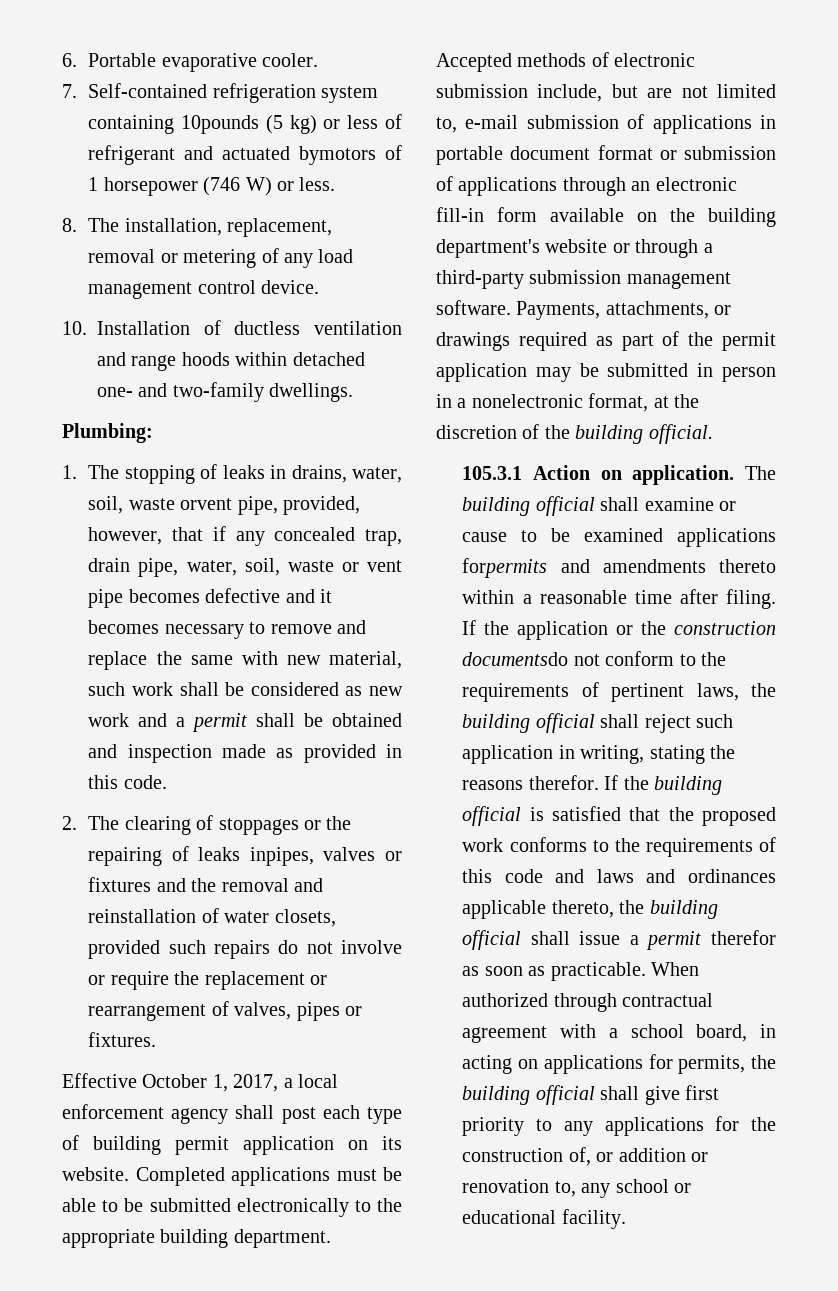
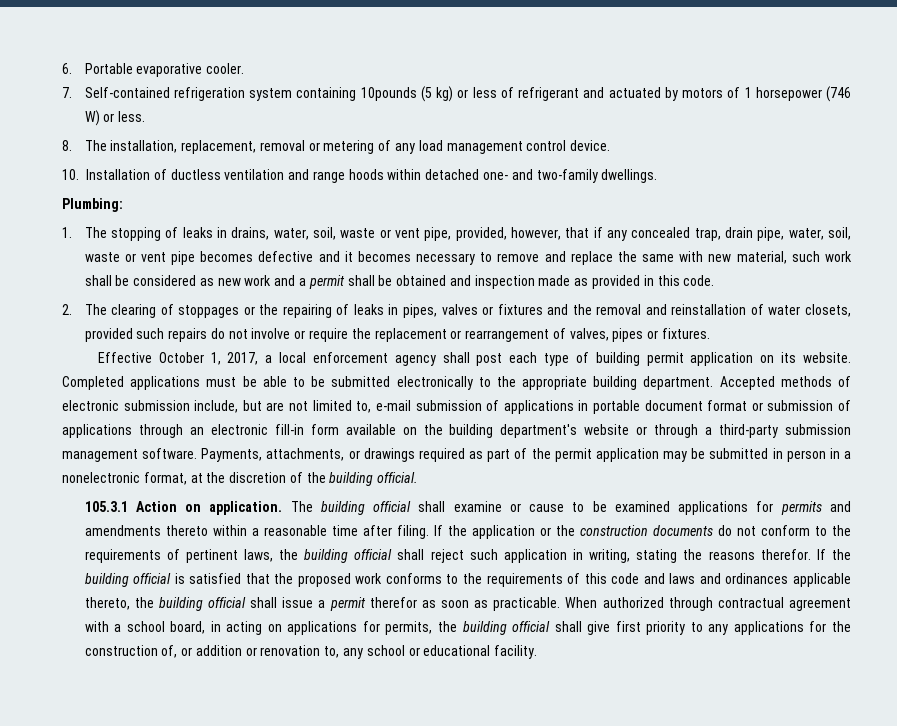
[299,146,377,165] bymotors -> [664,87,724,101] by motors
[180,498,233,510] orvent -> [379,228,420,238] or vent
[249,847,314,866] inpipes, -> [388,304,437,318] in pipes,
[462,558,548,578] forpermits -> [756,501,822,515] for permits
[462,652,569,666] documentsdo -> [652,525,732,536] documents do

